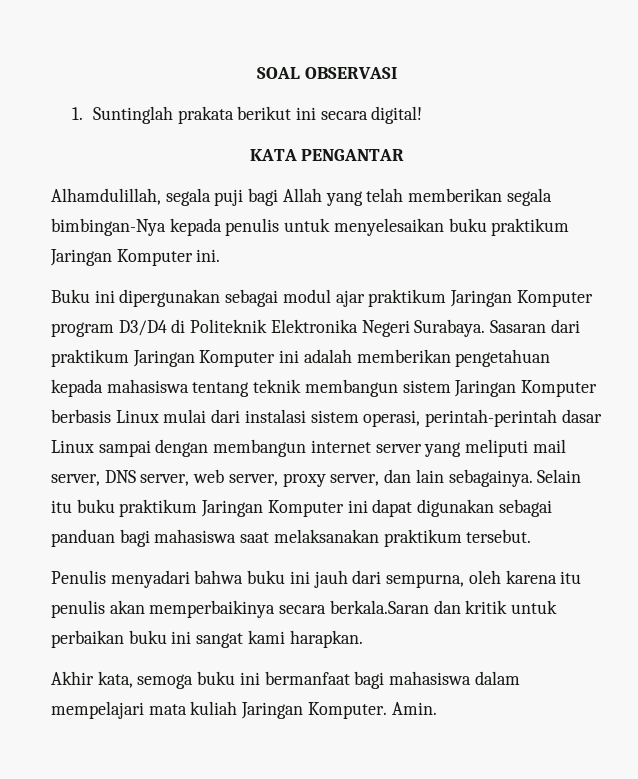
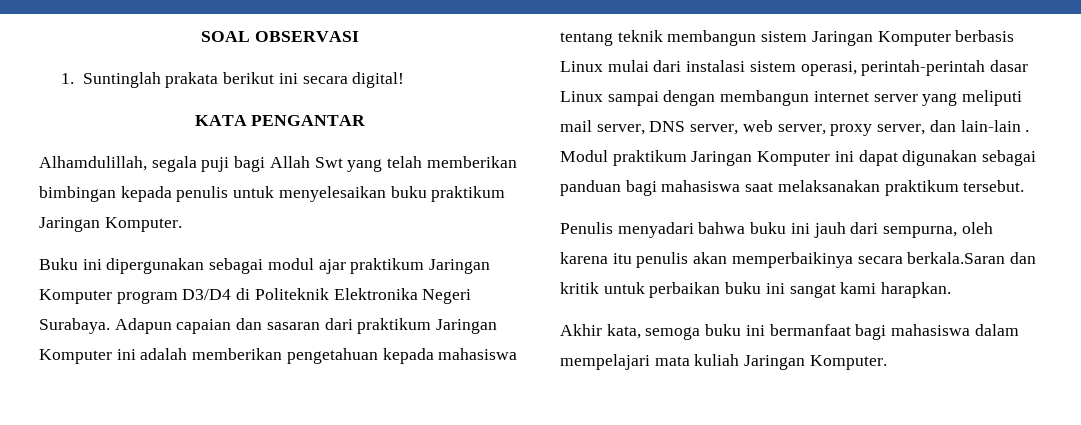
(322, 195) none -> [314,157,343,168] Swt
[506,188,552,206] [51,218,166,236] segala bimbingan-Nya -> [39,186,116,202] bimbingan
[116,249,221,266] Komputer ini. -> [104,217,182,232] Komputer.
[490,320,547,333] Sasaran -> [114,318,320,334] Adapun capaian dan sasaran
[415,469,582,487] [51,499,115,513] lain sebagainya. Selain itu buku -> [960,120,1030,132] [560,150,608,162] lain-lain . Modul
[391,702,437,715] Amin. -> (887, 362) none

